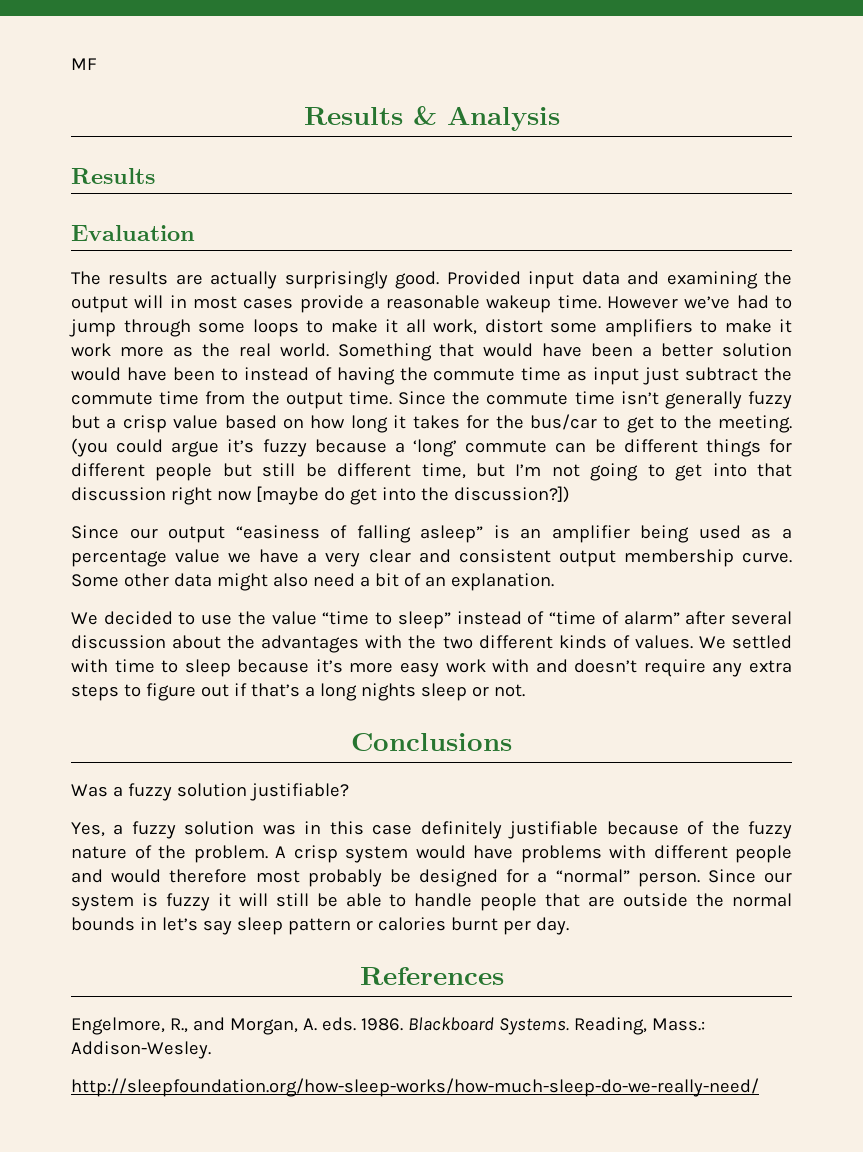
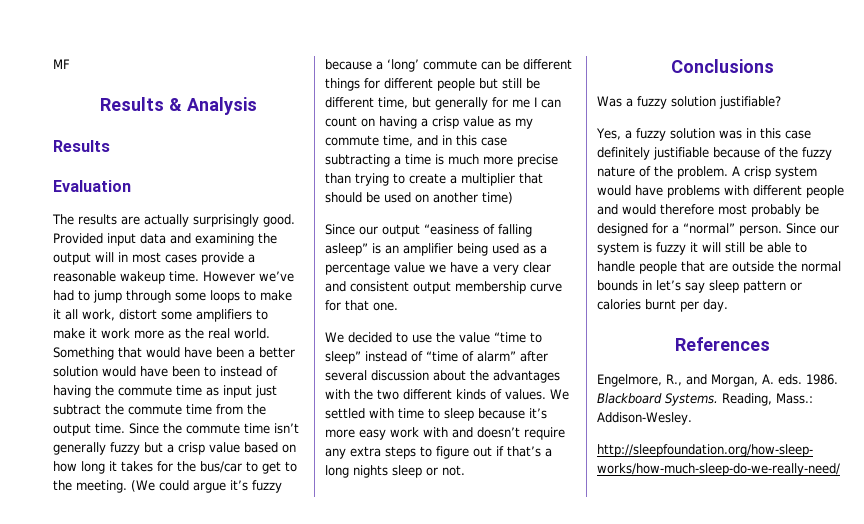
[71,438,108,457] (you -> [131,480,155,492] (We
[515,463,793,481] [71,486,570,505] I’m not going to get into that discussion right now [maybe do get into the discussion?]) -> [435,97,561,110] [325,116,533,129] [325,135,507,147] [325,154,558,167] [325,173,543,186] [325,192,513,204] generally for me I can count on having a crisp value as my commute time, and in this case subtracting a time is much more precise than trying to create a multiplier that should be used on another time)
[742,552,793,563] [71,573,554,591] curve. Some other data might also need a bit of an explanation. -> [530,283,562,292] [325,300,398,311] curve for that one.

